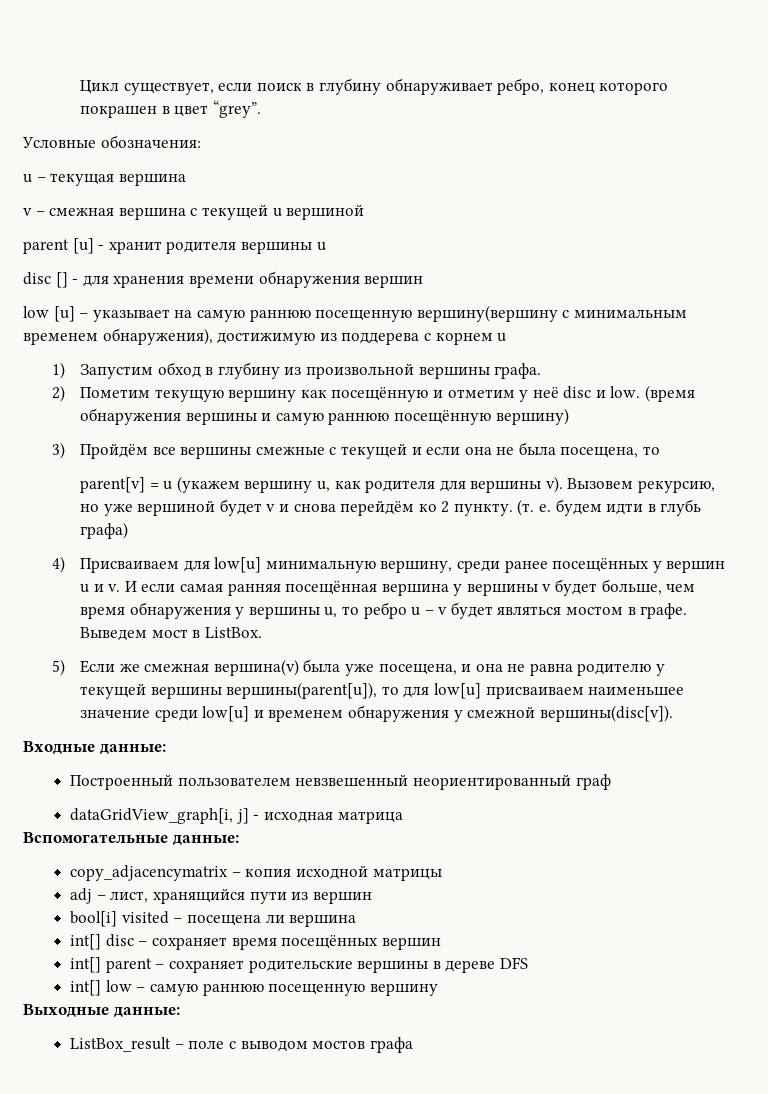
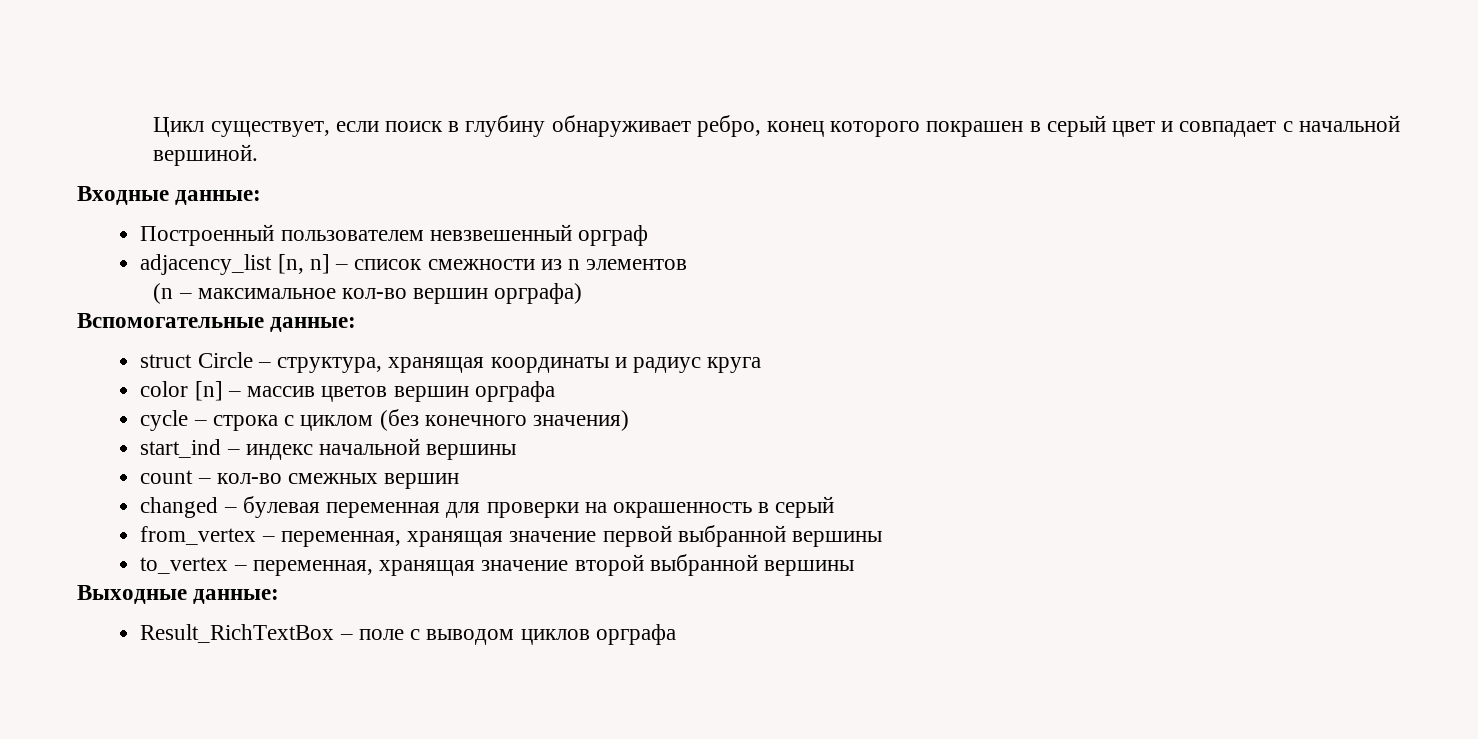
[174,100,261,118] [22,135,201,149] [23,173,186,186] [23,204,365,220] [23,238,326,254] [23,271,424,288] [23,305,687,322] [23,328,507,345] [51,362,542,379] [51,385,696,402] [79,408,569,425] [51,442,661,459] [79,476,716,493] [79,499,702,516] [79,522,128,539] [51,556,726,573] [79,579,696,596] [79,602,688,619] [79,627,262,641] [51,659,666,676] [79,682,685,699] [79,705,673,722] цвет “grey”. // Условные обозначения: // u – текущая вершина // v – смежная вершина с текущей u вершиной // parent [u] - хранит родителя вершины u // disc [] - для хранения времени обнаружения вершин // low [u] – указывает на самую раннюю посещенную вершину(вершину с минимальным временем обнаружения), достижимую из поддерева с корнем u // 1) Запустим обход в глубину из произвольной вершины графа. // 2) Пометим текущую вершину как посещённую и отметим у неё disc и low. (время обнаружения вершины и самую раннюю посещённую вершину) // 3) Пройдём все вершины смежные с текущей и если она не была посещена, то // parent[v] = u (укажем вершину u, как родителя для вершины v). Вызовем рекурсию, но уже вершиной будет v и снова перейдём ко 2 пункту. (т. е. будем идти в глубь графа) // 4) Присваиваем для low[u] минимальную вершину, среди ранее посещённых у вершин u и v. И если самая ранняя посещённая вершина у вершины v будет больше, чем время обнаружения у вершины u, то ребро u – v будет являться мостом в графе. Выведем мост в ListBox. // 5) Если же смежная вершина(v) была уже посещена, и она не равна родителю у текущей вершины вершины(parent[u]), то для low[u] присваиваем наименьшее значение среди low[u] и временем обнаружения у смежной вершины(disc[v]). -> [1046,115,1400,137] [153,144,259,166] серый цвет и совпадает с начальной вершиной.
[412,774,611,790] [70,808,403,824] [23,832,239,846] [70,865,442,881] [70,888,372,904] [70,911,357,927] [70,934,441,950] [70,957,528,973] [70,980,438,996] неориентированный граф // dataGridView_graph[i, j] - исходная матрица // Вспомогательные данные: // copy_adjacencymatrix – копия исходной матрицы // adj – лист, хранящийся пути из вершин // bool[i] visited – посещена ли вершина // int[] disc – сохраняет время посещённых вершин // int[] parent – сохраняет родительские вершины в дереве DFS // int[] low – самую раннюю посещенную вершину -> [578,225,649,246] [140,254,688,275] [153,283,583,304] [77,313,357,332] [140,352,762,373] [140,381,555,402] [140,409,629,431] [140,438,517,460] [140,470,460,489] [140,496,835,518] [140,525,882,547] [140,554,854,576] орграф // adjacency_list [n, n] – список смежности из n элементов // (n – максимальное кол-во вершин орграфа) // Вспомогательные данные: // struct Circle – структура, хранящая координаты и радиус круга // color [n] – массив цветов вершин орграфа // cycle – строка с циклом (без конечного значения) // start_ind – индекс начальной вершины // count – кол-во смежных вершин // changed – булевая переменная для проверки на окрашенность в серый // from_vertex – переменная, хранящая значение первой выбранной вершины // to_vertex – переменная, хранящая значение второй выбранной вершины
[70,1037,172,1052] ListBox_result -> [140,624,335,643] Result_RichTextBox
[312,1037,413,1053] мостов графа -> [520,624,676,645] циклов орграфа

